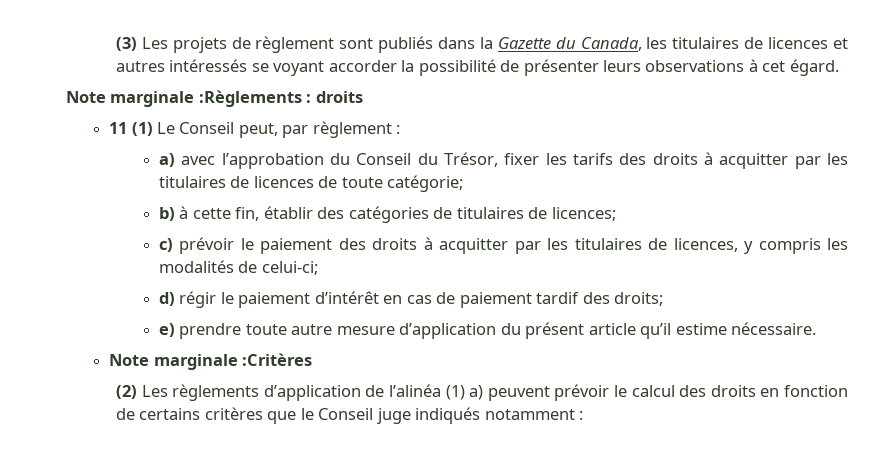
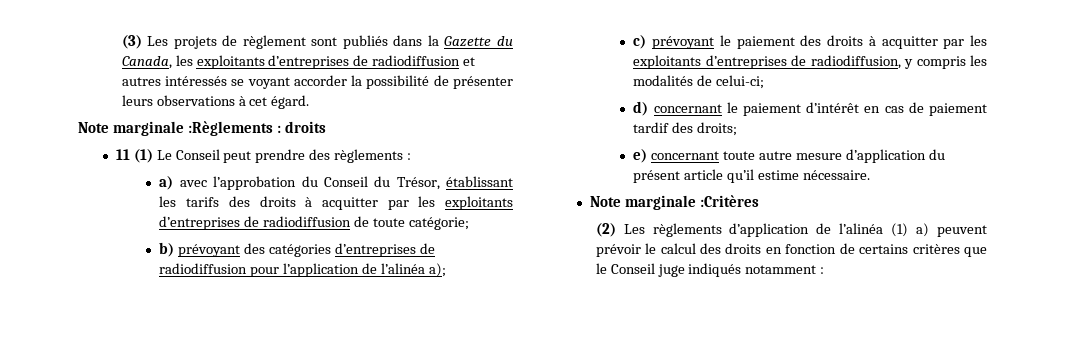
[672,37,829,49] titulaires de licences -> [196,55,461,69] exploitants d’entreprises de radiodiffusion
[238,121,392,138] peut, par règlement -> [223,149,404,163] peut prendre des règlements
[504,153,540,165] fixer -> [446,176,514,187] établissant
[159,176,314,188] titulaires de licences -> [444,196,513,210] [159,216,352,230] exploitants d’entreprises de radiodiffusion
[179,206,616,223] à cette fin, établir des catégories de titulaires de licences; -> [178,243,436,257] [159,263,447,277] prévoyant des catégories d’entreprises de radiodiffusion pour l’application de l’alinéa a);
[179,237,235,254] prévoir -> [652,36,715,49] prévoyant
[574,238,738,252] titulaires de licences, -> [633,55,901,69] exploitants d’entreprises de radiodiffusion,
[179,291,217,308] régir -> [653,104,722,113] concernant
[179,323,242,339] prendre -> [651,151,720,160] concernant

